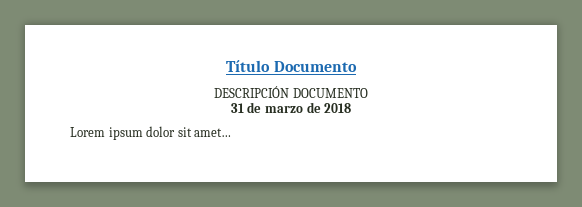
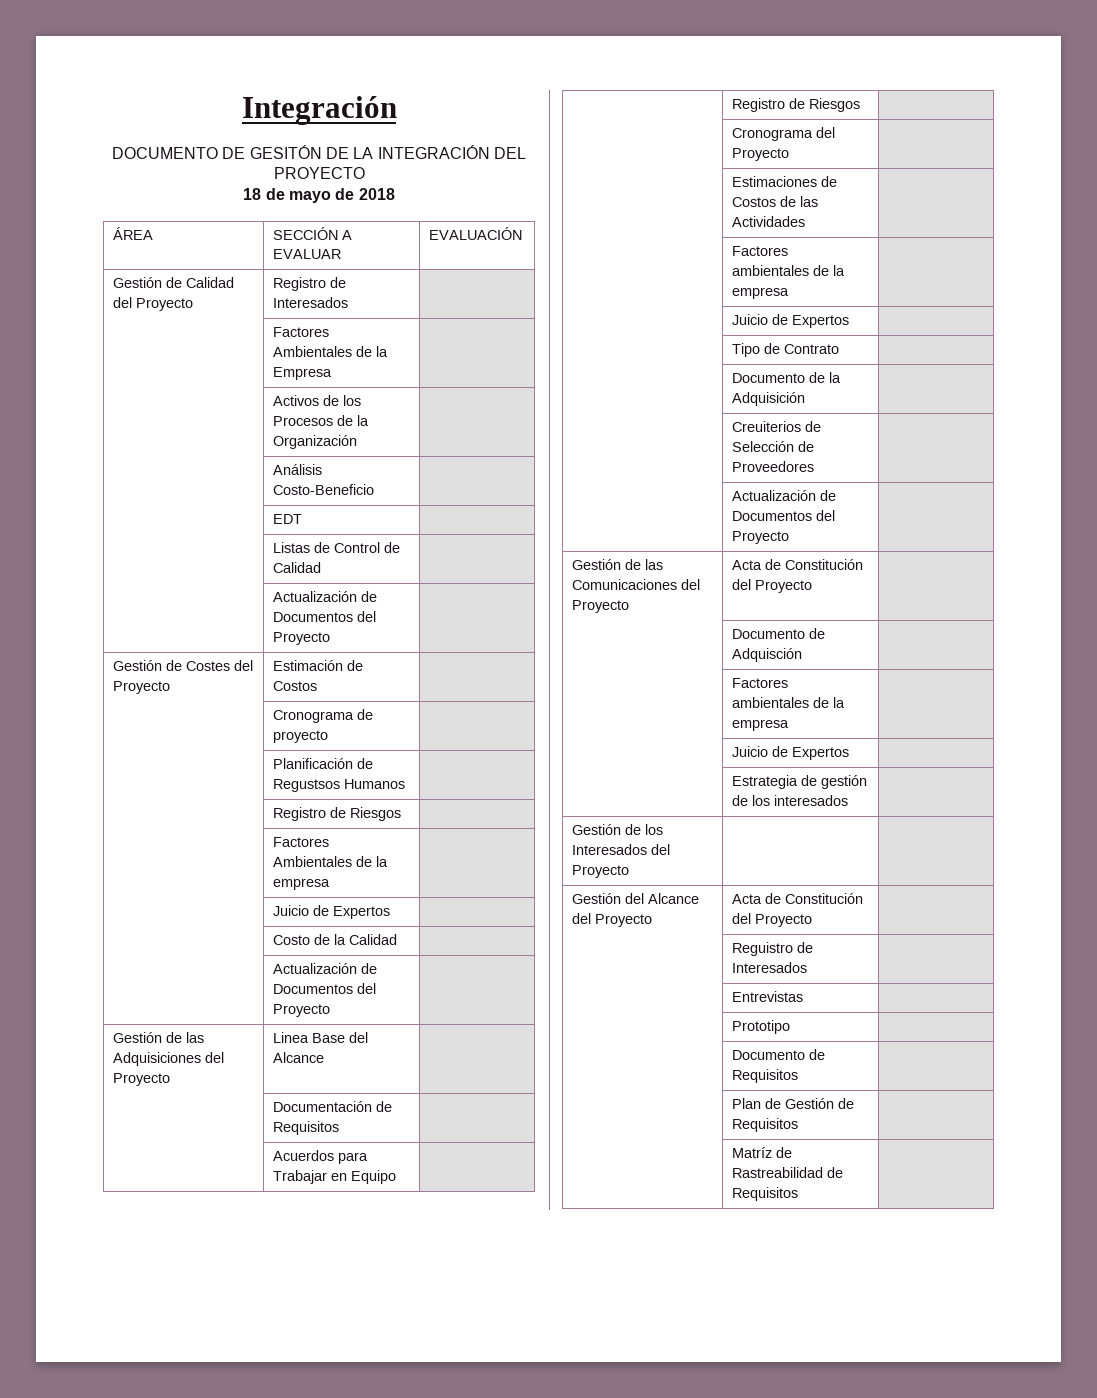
[226,60,357,72] [214,86,368,98] [230,102,352,113] [70,126,232,140] Título Documento // DESCRIPCIÓN DOCUMENTO // 31 de marzo de 2018 // Lorem ipsum dolor sit amet… -> [241,96,397,125] [112,145,526,159] [273,167,365,179] [243,188,395,203] [113,227,154,240] [273,227,353,240] [273,249,342,259] [429,227,523,240] [113,277,235,288] [113,297,194,311] [273,277,347,291] [273,297,349,308] [273,327,330,337] [273,346,389,357] [273,367,333,380] [273,395,362,406] [273,415,370,426] [273,435,358,449] [273,464,323,475] [273,484,375,495] [273,514,303,524] [273,542,401,553] [273,562,322,573] [273,591,378,602] [273,611,377,622] [273,632,331,645] [113,660,254,671] [113,681,171,694] [273,660,364,671] [273,681,318,691] [273,709,374,723] [273,730,329,743] [273,758,374,769] [273,779,406,792] [273,807,402,821] [273,837,330,847] [273,856,389,867] [273,878,331,890] [273,905,391,919] [273,934,398,945] [273,963,378,974] [273,983,377,994] [273,1004,331,1017] [113,1032,205,1043] [113,1052,225,1066] [113,1073,171,1086] [273,1032,369,1043] [273,1052,325,1063] [273,1101,393,1112] [273,1121,340,1135] [273,1150,369,1164] [273,1170,397,1184] [732,98,861,112] [732,127,836,141] [732,148,790,161] [732,176,838,187] [732,196,819,207] [732,216,806,227] [732,246,789,256] [732,265,846,276] [732,287,790,299] [732,314,850,328] [732,343,840,357] [732,372,842,383] [732,392,806,406] [732,421,822,432] [732,441,815,452] [732,461,815,472] [732,490,837,501] [732,510,836,521] [732,531,790,544] [572,559,664,570] [572,579,701,590] [572,600,630,613] [732,559,864,570] [732,579,813,593] [732,628,826,639] [732,648,803,662] [732,678,789,688] [732,697,846,708] [732,719,790,731] [732,746,850,760] [732,775,868,789] [732,795,849,806] [572,824,664,835] [572,844,671,855] [572,865,630,878] [572,893,700,904] [572,913,653,927] [732,893,864,904] [732,913,813,927] [732,942,814,956] [732,962,808,973] [732,991,804,1002] [732,1020,791,1034] [732,1049,826,1060] [732,1069,799,1083] [732,1098,855,1109] [732,1118,799,1132] [732,1147,793,1158] [732,1167,844,1178] [732,1187,799,1201] Integración // DOCUMENTO DE GESITÓN DE LA INTEGRACIÓN DEL PROYECTO // 18 de mayo de 2018 // ÁREA | SECCIÓN A EVALUAR | EVALUACIÓN // Gestión de Calidad del Proyecto | Registro de Interesados | // | Factores Ambientales de la Empresa | // | Activos de los Procesos de la Organización | // | Análisis Costo-Beneficio | // | EDT | // | Listas de Control de Calidad | // | Actualización de Documentos del Proyecto | // Gestión de Costes del Proyecto | Estimación de Costos | // | Cronograma de proyecto | // | Planificación de Regustsos Humanos | // | Registro de Riesgos | // | Factores Ambientales de la empresa | // | Juicio de Expertos | // | Costo de la Calidad | // | Actualización de Documentos del Proyecto | // Gestión de las Adquisiciones del Proyecto | Linea Base del Alcance | // | Documentación de Requisitos | // | Acuerdos para Trabajar en Equipo | // | Registro de Riesgos | // | Cronograma del Proyecto | // | Estimaciones de Costos de las Actividades | // | Factores ambientales de la empresa | // | Juicio de Expertos | // | Tipo de Contrato | // | Documento de la Adquisición | // | Creuiterios de Selección de Proveedores | // | Actualización de Documentos del Proyecto | // Gestión de las Comunicaciones del Proyecto | Acta de Constitución del Proyecto | // | Documento de Adquisción | // | Factores ambientales de la empresa | // | Juicio de Expertos | // | Estrategia de gestión de los interesados | // Gestión de los Interesados del Proyecto | | // Gestión del Alcance del Proyecto | Acta de Constitución del Proyecto | // | Reguistro de Interesados | // | Entrevistas | // | Prototipo | // | Documento de Requisitos | // | Plan de Gestión de Requisitos | // | Matríz de Rastreabilidad de Requisitos |

